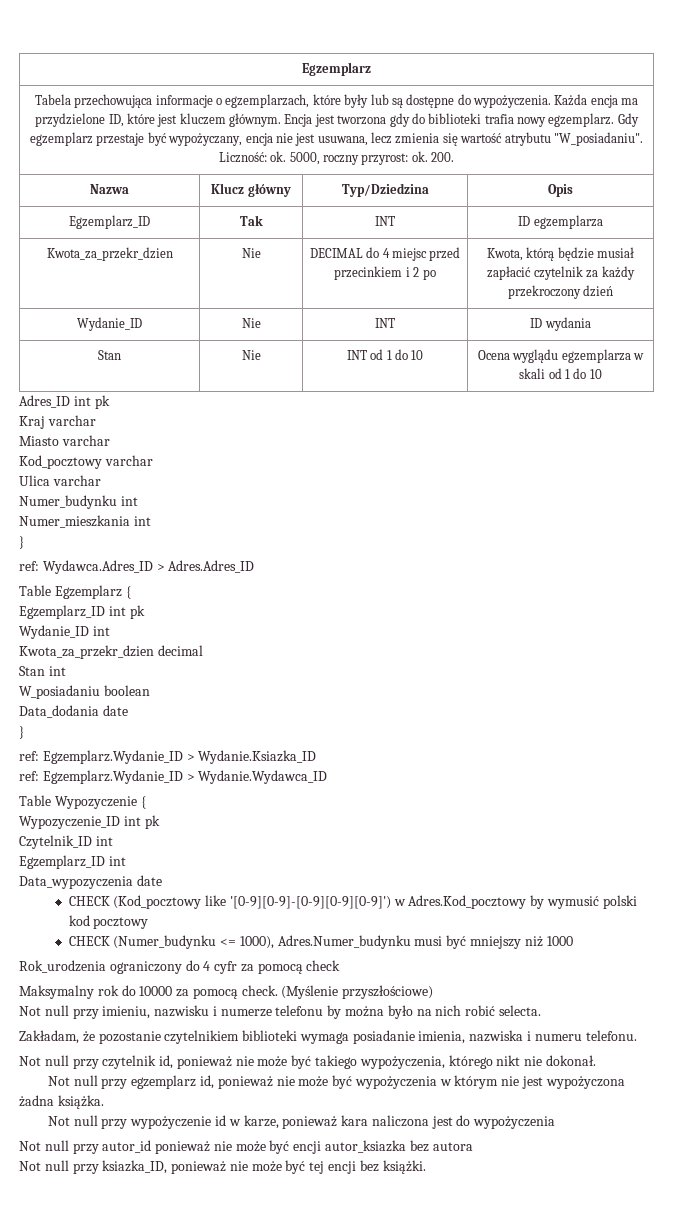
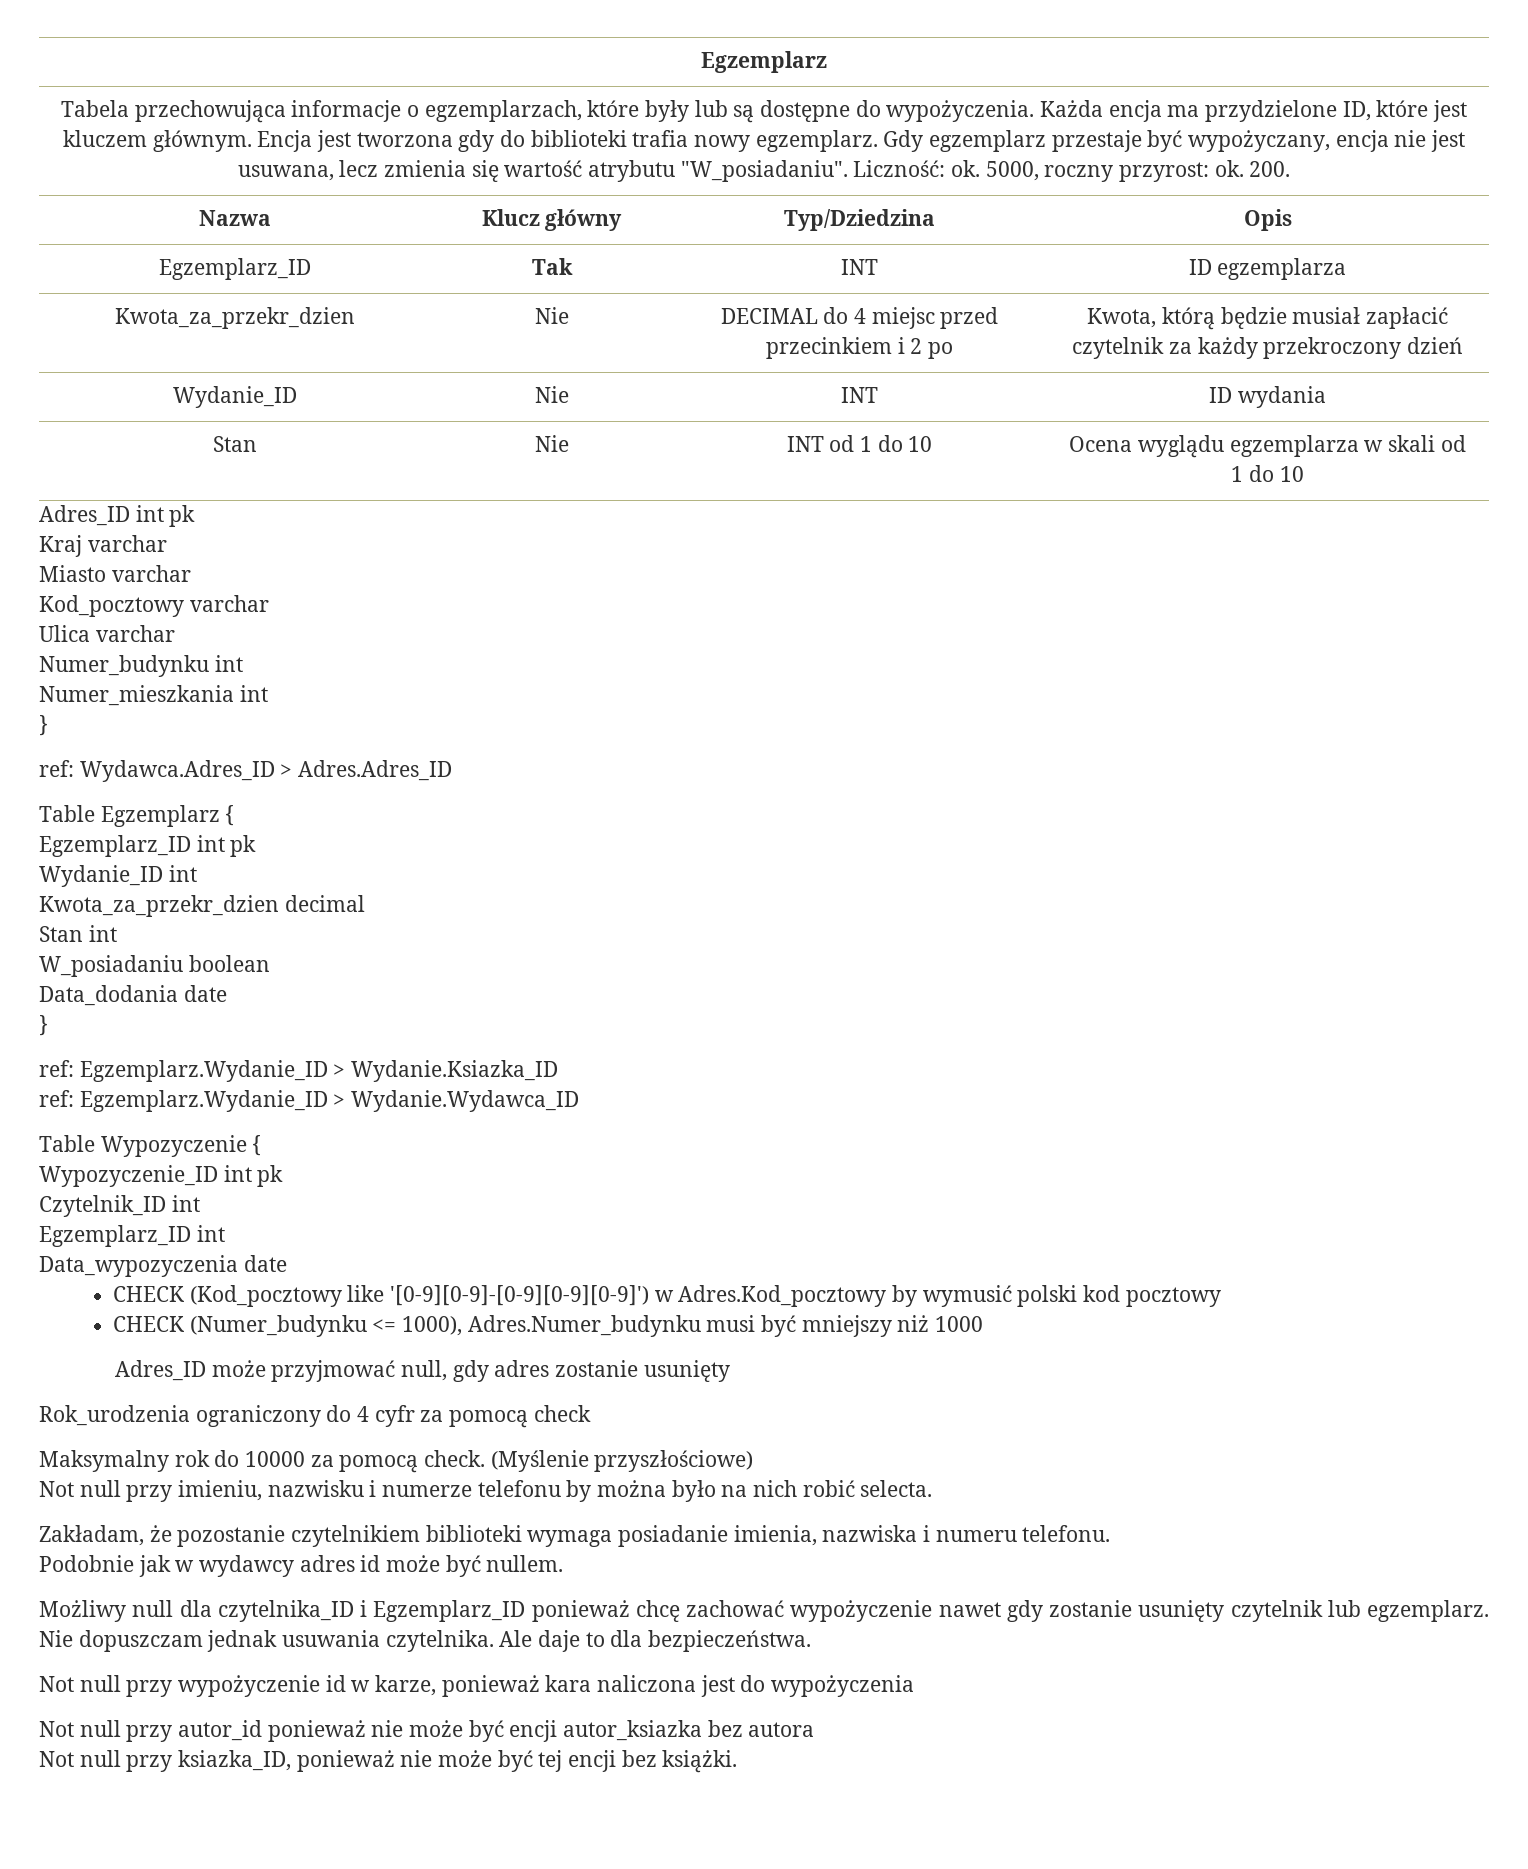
(573, 941) none -> [115,1360,730,1382] // Adres_ID może przyjmować null, gdy adres zostanie usunięty
[19,1055,596,1069] [47,1075,625,1089] [19,1095,104,1109] Not null przy czytelnik id, ponieważ nie może być takiego wypożyczenia, którego nikt nie dokonał. // Not null przy egzemplarz id, ponieważ nie może być wypożyczenia w którym nie jest wypożyczona żadna książka. -> [39,1555,564,1577] [39,1600,1489,1622] [39,1630,812,1652] Podobnie jak w wydawcy adres id może być nullem. // Możliwy null dla czytelnika_ID i Egzemplarz_ID ponieważ chcę zachować wypożyczenie nawet gdy zostanie usunięty czytelnik lub egzemplarz. Nie dopuszczam jednak usuwania czytelnika. Ale daje to dla bezpieczeństwa.

